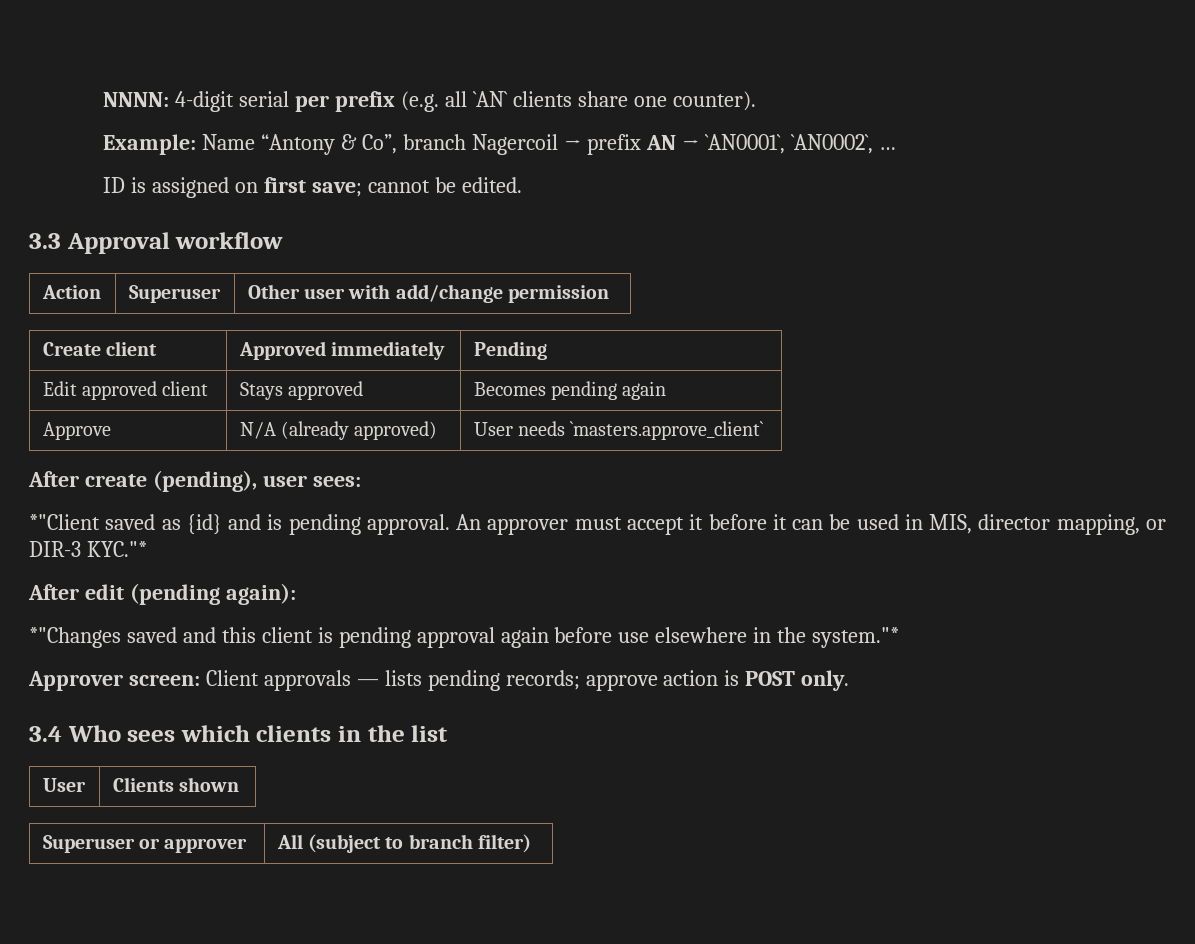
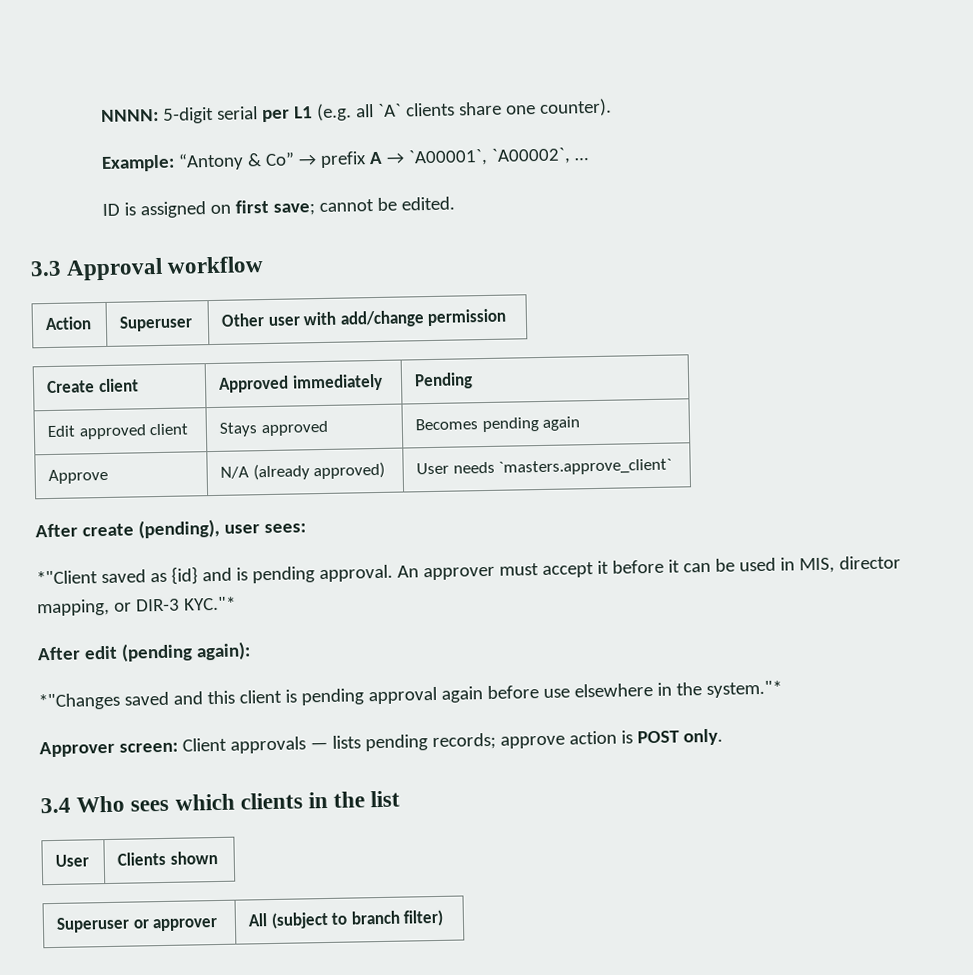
[175,91,235,112] 4-digit -> [162,106,215,124] 5-digit
[335,91,396,112] prefix -> [293,106,314,119] L1
[472,91,508,107] `AN` -> [377,103,403,117] `A`
[202,134,256,150] Name -> (176, 163) none
[362,134,873,155] Co”, branch Nagercoil → prefix AN → `AN0001`, `AN0002`, -> [265,147,572,168] Co” → prefix A → `A00001`, `A00002`,

